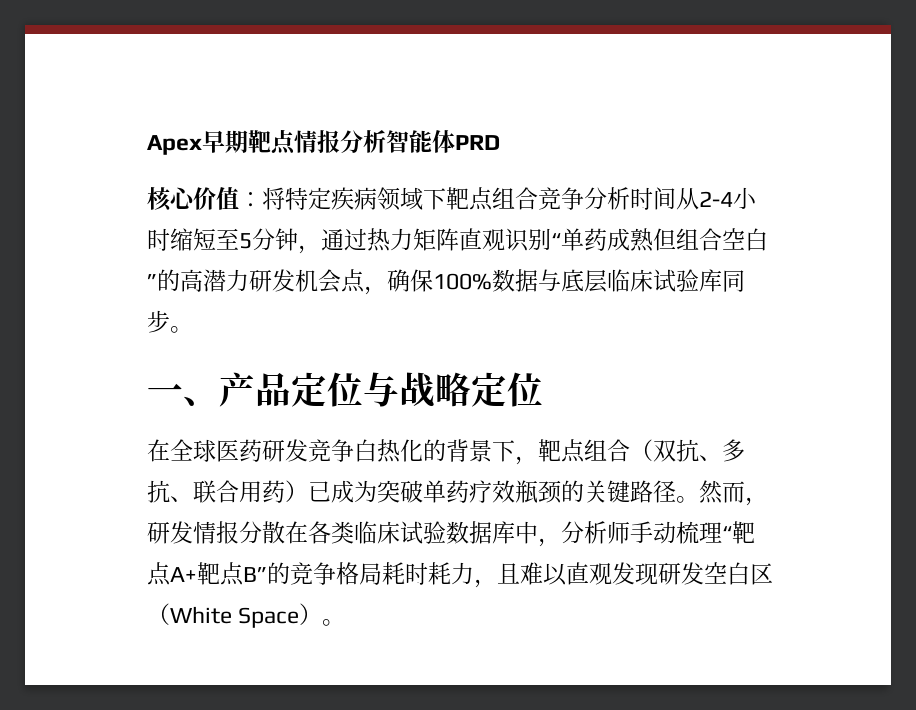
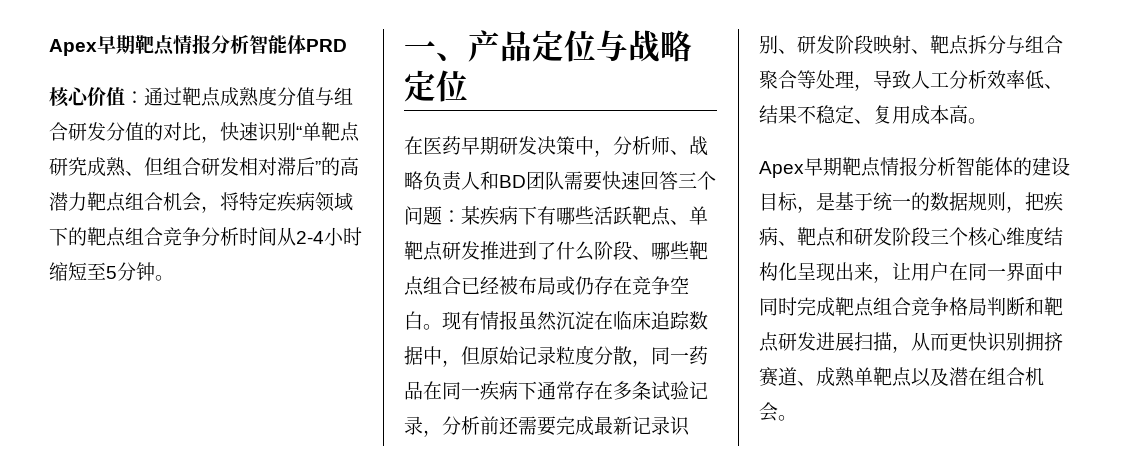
(262, 199) none -> [144,87,353,107] [49,122,360,143] [49,157,359,177] [49,192,220,213] 通过靶点成熟度分值与组合研发分值的对比，快速识别“单靶点研究成熟、但组合研发相对滞后”的高潜力靶点组合机会，
(446, 199) none -> [68,227,87,246] 的
[298,228,768,254] [147,269,745,295] [147,310,170,333] ，通过热力矩阵直观识别“单药成熟但组合空白”的高潜力研发机会点，确保100%数据与底层临床试验库同步 -> (155, 271) none
[170,439,745,465] [147,480,768,506] [147,521,755,547] [147,562,773,588] [147,603,323,628] 全球医药研发竞争白热化的背景下，靶点组合（双抗、多抗、联合用药）已成为突破单药疗效瓶颈的关键路径。然而，研发情报分散在各类临床试验数据库中，分析师手动梳理“靶点A+靶点B”的竞争格局耗时耗力，且难以直观发现研发空白区（White Space） -> [423,136,708,157] [404,171,716,191] [404,206,708,226] [404,241,708,261] [404,276,689,296] [404,311,708,331] [404,346,708,367] [404,381,708,401] [404,416,690,437] [759,35,1063,55] [759,70,1063,91] [759,105,987,125] [759,157,1070,178] [759,192,1063,213] [759,227,1063,247] [759,262,1063,283] [759,297,1063,317] [759,332,1063,353] [759,367,1044,387] [759,402,778,422] 医药早期研发决策中，分析师、战略负责人和BD团队需要快速回答三个问题：某疾病下有哪些活跃靶点、单靶点研发推进到了什么阶段、哪些靶点组合已经被布局或仍存在竞争空白。现有情报虽然沉淀在临床追踪数据中，但原始记录粒度分散，同一药品在同一疾病下通常存在多条试验记录，分析前还需要完成最新记录识别、研发阶段映射、靶点拆分与组合聚合等处理，导致人工分析效率低、结果不稳定、复用成本高。 // Apex早期靶点情报分析智能体的建设目标，是基于统一的数据规则，把疾病、靶点和研发阶段三个核心维度结构化呈现出来，让用户在同一界面中同时完成靶点组合竞争格局判断和靶点研发进展扫描，从而更快识别拥挤赛道、成熟单靶点以及潜在组合机会

